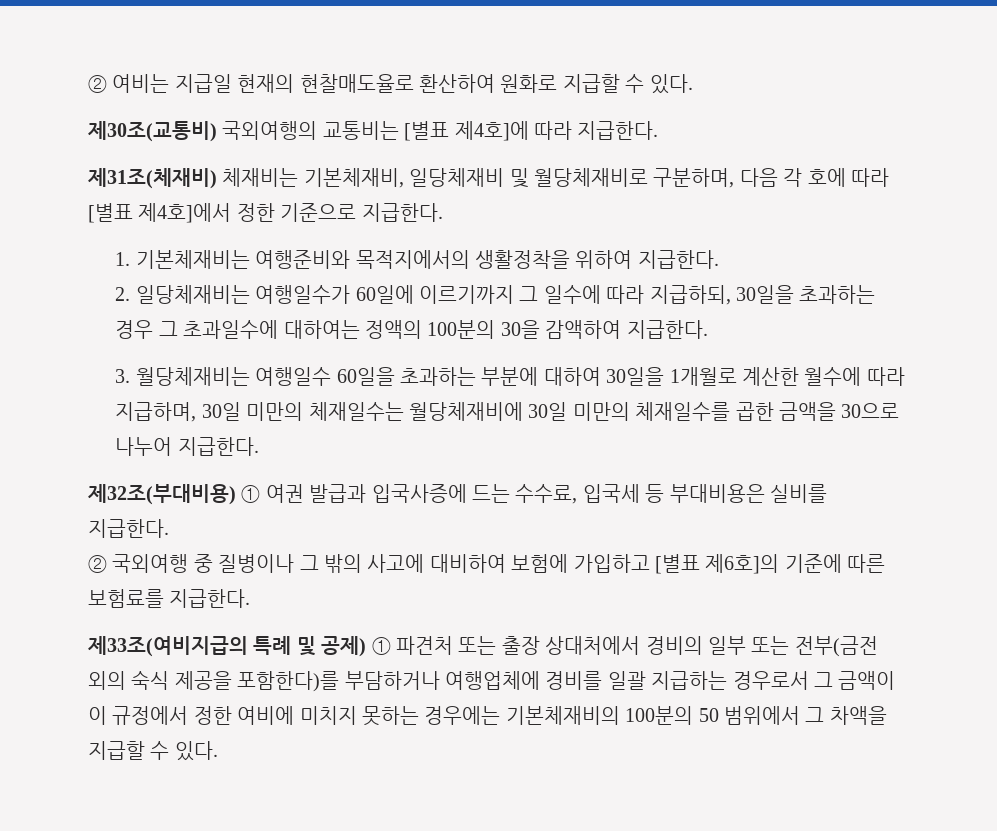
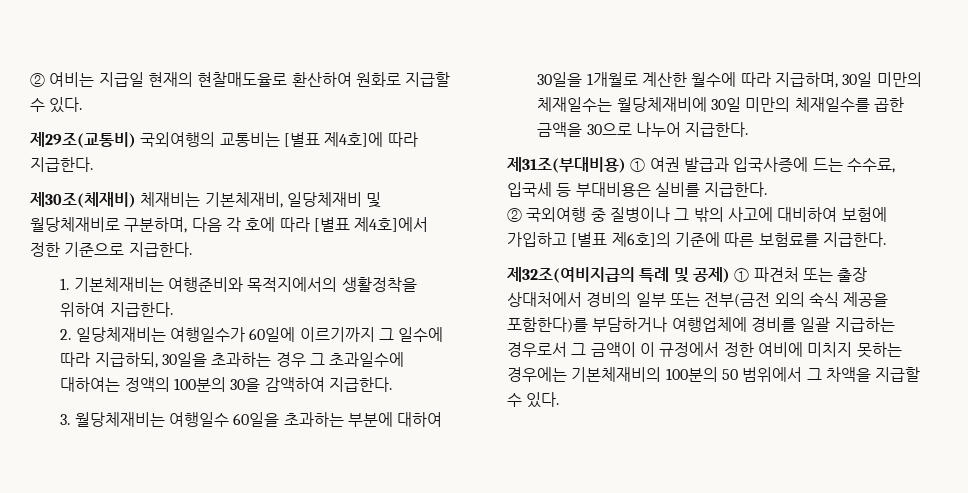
[88,121,217,142] 제30조(교통비) -> [30,132,136,148] 제29조(교통비)
[88,168,217,189] 제31조(체재비) -> [30,192,136,208] 제30조(체재비)
[88,484,236,505] 제32조(부대비용) -> [507,157,626,173] 제31조(부대비용)
[88,636,248,657] 제33조(여비지급의 -> [507,267,635,283] 제32조(여비지급의

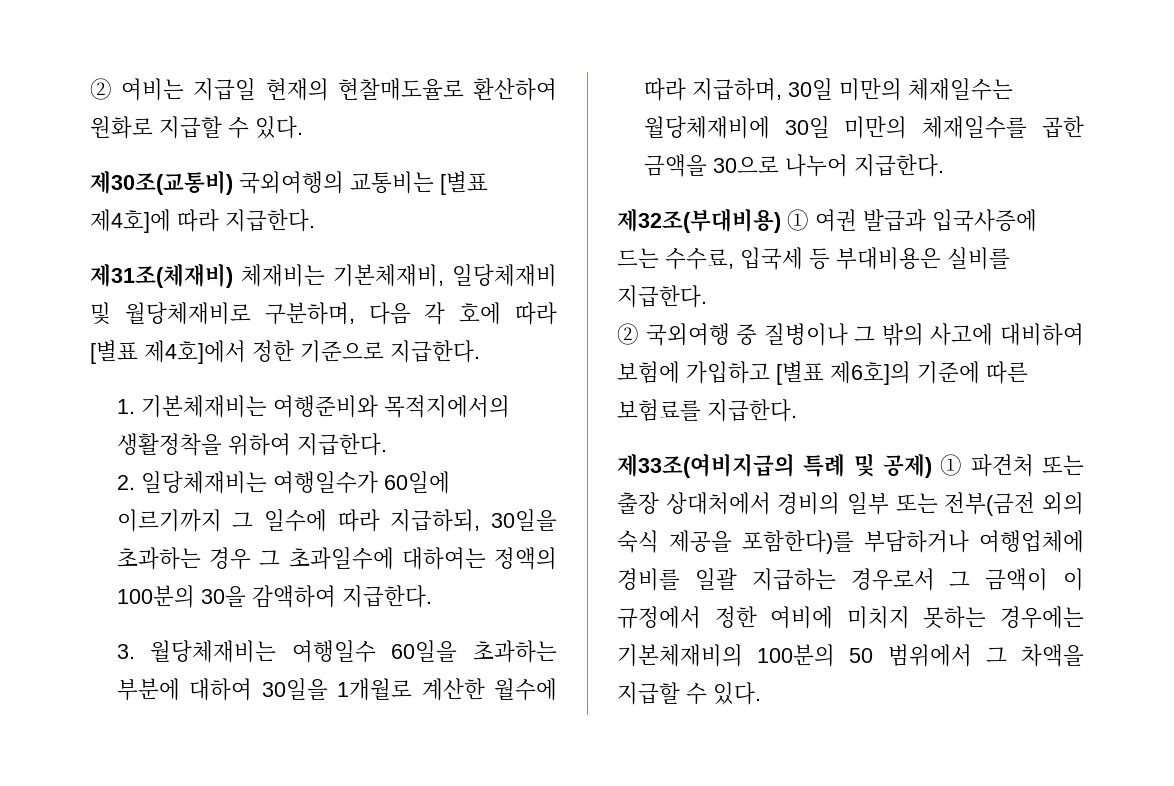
[30,132,136,148] 제29조(교통비) -> [90,171,233,195] 제30조(교통비)
[30,192,136,208] 제30조(체재비) -> [90,264,233,288] 제31조(체재비)
[507,157,626,173] 제31조(부대비용) -> [617,209,781,233] 제32조(부대비용)
[507,267,635,283] 제32조(여비지급의 -> [617,454,795,478] 제33조(여비지급의

